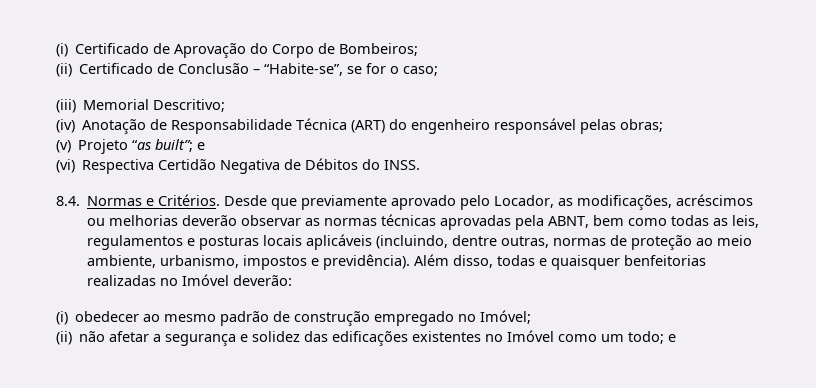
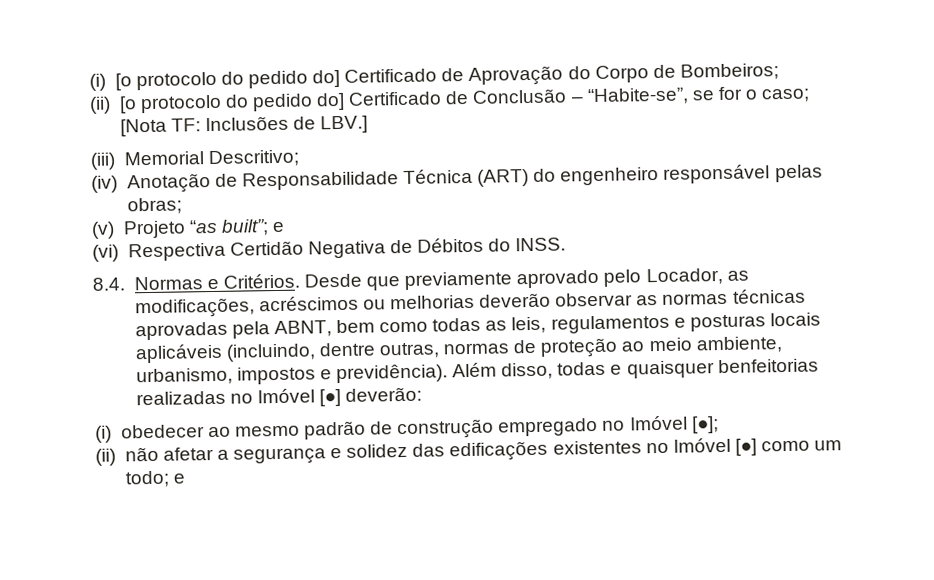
[56,43,68,57] (i) -> [89,69,341,91] (i) [o protocolo do pedido do]
(72, 70) none -> [118,92,346,114] [o protocolo do pedido do]
(439, 71) none -> [119,115,369,137] [Nota TF: Inclusões de LBV.]
(230, 280) none -> [318,388,341,407] [●]
[480,310,532,324] Imóvel; -> [629,415,719,434] Imóvel [●];
(555, 336) none -> [734,438,757,456] [●]

